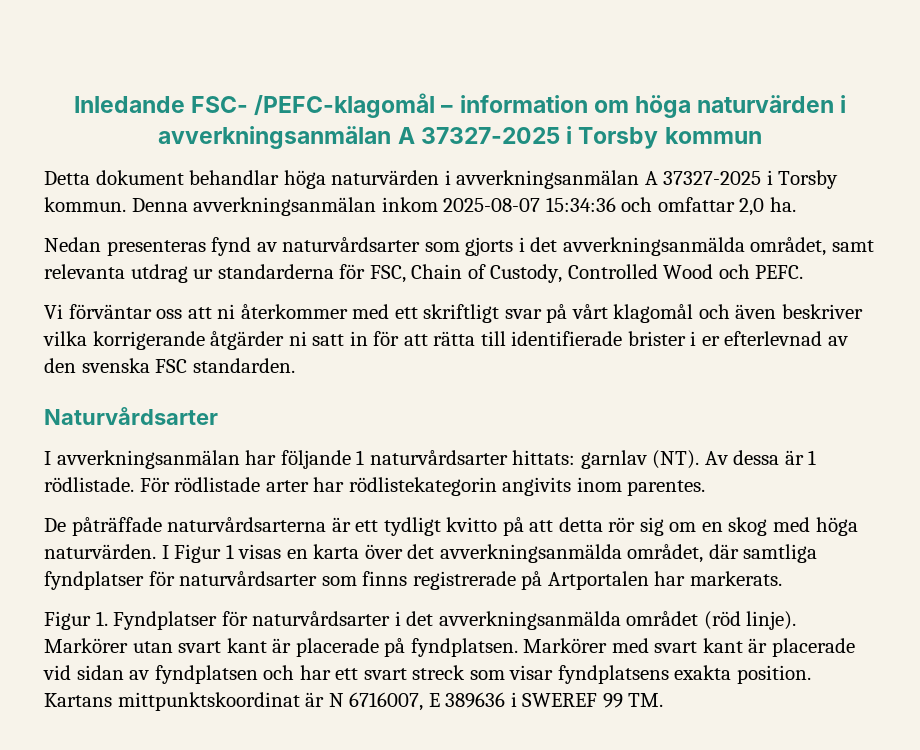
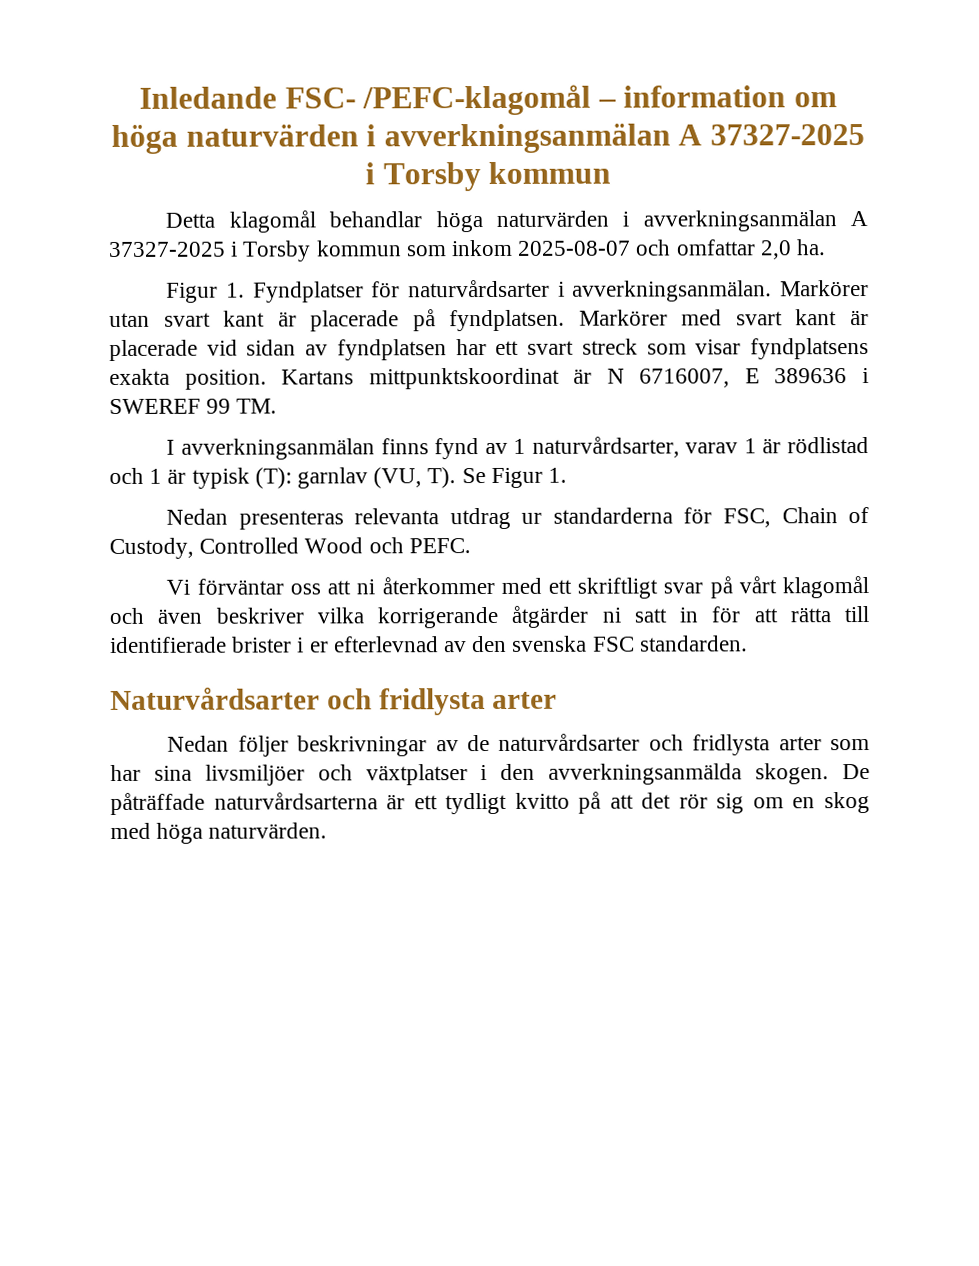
[95,170,184,185] dokument -> [228,210,316,233] klagomål
[44,197,377,216] kommun. Denna avverkningsanmälan -> [315,240,447,257] kommun som
[545,197,616,212] 15:34:36 -> (632, 248) none
[44,237,874,256] Nedan presenteras fynd av naturvårdsarter som gjorts i det avverkningsanmälda området, samt -> [166,279,869,303] [109,309,869,332] [109,338,870,361] [109,367,869,390] [109,398,278,414] [166,436,869,460] [109,467,568,489] [166,508,344,530] Figur 1. Fyndplatser för naturvårdsarter i avverkningsanmälan. Markörer utan svart kant är placerade på fyndplatsen. Markörer med svart kant är placerade vid sidan av fyndplatsen har ett svart streck som visar fyndplatsens exakta position. Kartans mittpunktskoordinat är N 6716007, E 389636 i SWEREF 99 TM. // I avverkningsanmälan finns fynd av 1 naturvårdsarter, varav 1 är rödlistad och 1 är typisk (T): garnlav (VU, T). Se Figur 1. // Nedan presenteras
[44,450,817,469] [44,477,706,496] // I avverkningsanmälan har följande 1 naturvårdsarter hittats: garnlav (NT). Av dessa är 1 rödlistade. För rödlistade arter har rödlistekategorin angivits inom parentes. // -> [326,688,558,716] [167,733,870,757] [110,763,830,786] och fridlysta arter // Nedan följer beskrivningar av de naturvårdsarter och fridlysta arter som har sina livsmiljöer och växtplatser i den avverkningsanmälda skogen.
[558,517,603,532] detta -> [641,792,672,809] det
[161,544,818,563] [44,571,782,590] [44,611,797,630] [44,638,855,657] [43,665,811,684] [44,692,664,711] I Figur 1 visas en karta över det avverkningsanmälda området, där samtliga fyndplatser för naturvårdsarter som finns registrerade på Artportalen har markerats. // Figur 1. Fyndplatser för naturvårdsarter i det avverkningsanmälda området (röd linje). Markörer utan svart kant är placerade på fyndplatsen. Markörer med svart kant är placerade vid sidan av fyndplatsen och har ett svart streck som visar fyndplatsens exakta position. Kartans mittpunktskoordinat är N 6716007, E 389636 i SWEREF 99 TM. -> (328, 830) none

